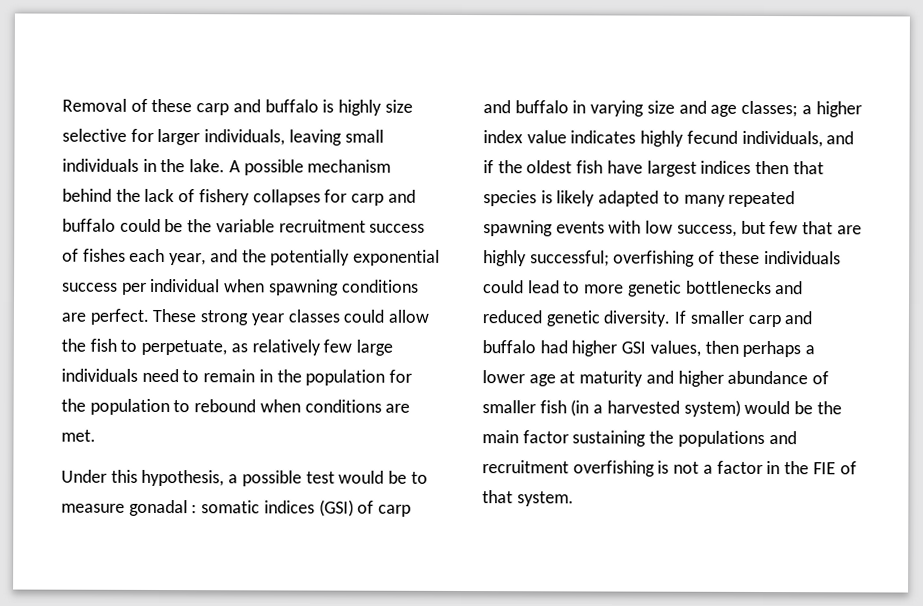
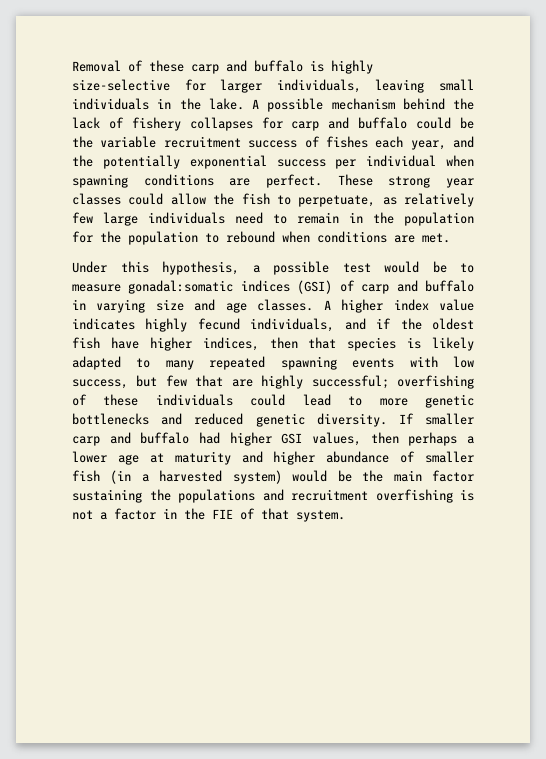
[384,99,413,113] [62,128,127,142] size selective -> [72,79,170,91] size-selective
[128,499,261,517] gonadal : somatic -> [128,280,234,294] gonadal:somatic
[741,100,812,118] classes; a -> [257,299,331,311] classes. A
[646,160,752,177] largest indices -> [149,337,259,351] higher indices,

